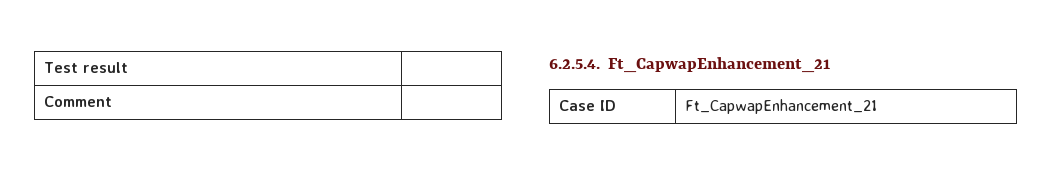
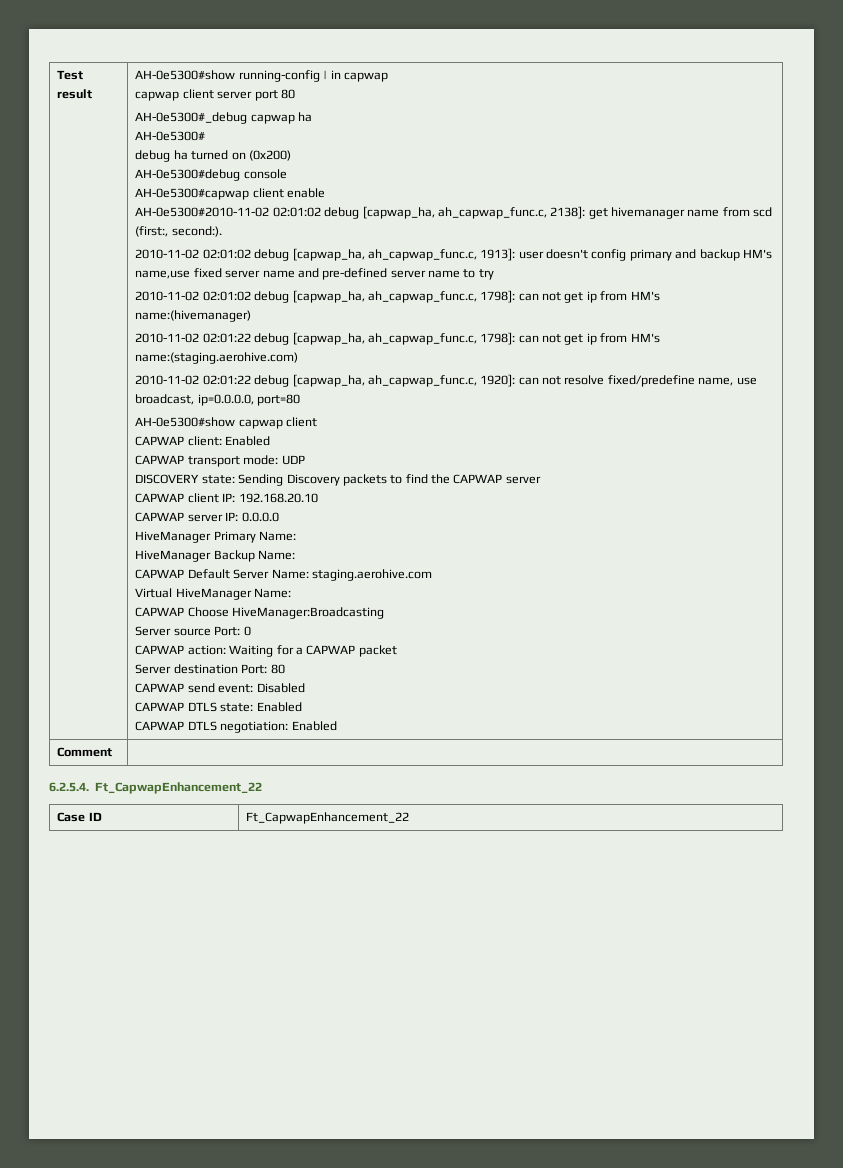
(129, 67) none -> [135,70,388,82] [135,89,295,101] [135,112,313,124] [135,131,206,141] [135,150,291,162] [135,169,287,181] [135,188,326,200] [135,206,773,219] [135,226,222,237] [135,248,772,261] [135,268,494,280] [135,290,660,303] [135,310,252,322] [135,332,660,345] [135,352,299,364] [135,374,757,387] [135,394,301,406] [135,417,318,429] [135,436,271,446] [135,455,305,467] [135,474,541,486] [135,493,318,503] [135,512,279,522] [135,531,297,543] [135,550,296,562] [135,569,432,581] [135,588,292,600] [135,607,385,619] [135,626,251,636] [135,645,397,657] [135,664,285,674] [135,683,305,693] [135,702,302,712] [135,721,337,733] AH-0e5300#show running-config | in capwap // capwap client server port 80 // AH-0e5300#_debug capwap ha // AH-0e5300# // debug ha turned on (0x200) // AH-0e5300#debug console // AH-0e5300#capwap client enable // AH-0e5300#2010-11-02 02:01:02 debug [capwap_ha, ah_capwap_func.c, 2138]: get hivemanager name from scd (first:, second:). // 2010-11-02 02:01:02 debug [capwap_ha, ah_capwap_func.c, 1913]: user doesn't config primary and backup HM's name,use fixed server name and pre-defined server name to try // 2010-11-02 02:01:02 debug [capwap_ha, ah_capwap_func.c, 1798]: can not get ip from HM's name:(hivemanager) // 2010-11-02 02:01:22 debug [capwap_ha, ah_capwap_func.c, 1798]: can not get ip from HM's name:(staging.aerohive.com) // 2010-11-02 02:01:22 debug [capwap_ha, ah_capwap_func.c, 1920]: can not resolve fixed/predefine name, use broadcast, ip=0.0.0.0, port=80 // AH-0e5300#show capwap client // CAPWAP client: Enabled // CAPWAP transport mode: UDP // DISCOVERY state: Sending Discovery packets to find the CAPWAP server // CAPWAP client IP: 192.168.20.10 // CAPWAP server IP: 0.0.0.0 // HiveManager Primary Name: // HiveManager Backup Name: // CAPWAP Default Server Name: staging.aerohive.com // Virtual HiveManager Name: // CAPWAP Choose HiveManager:Broadcasting // Server source Port: 0 // CAPWAP action: Waiting for a CAPWAP packet // Server destination Port: 80 // CAPWAP send event: Disabled // CAPWAP DTLS state: Enabled // CAPWAP DTLS negotiation: Enabled
[608,57,830,73] Ft_CapwapEnhancement_21 -> [95,782,263,794] Ft_CapwapEnhancement_22
[685,99,878,114] Ft_CapwapEnhancement_21 -> [246,812,410,824] Ft_CapwapEnhancement_22

